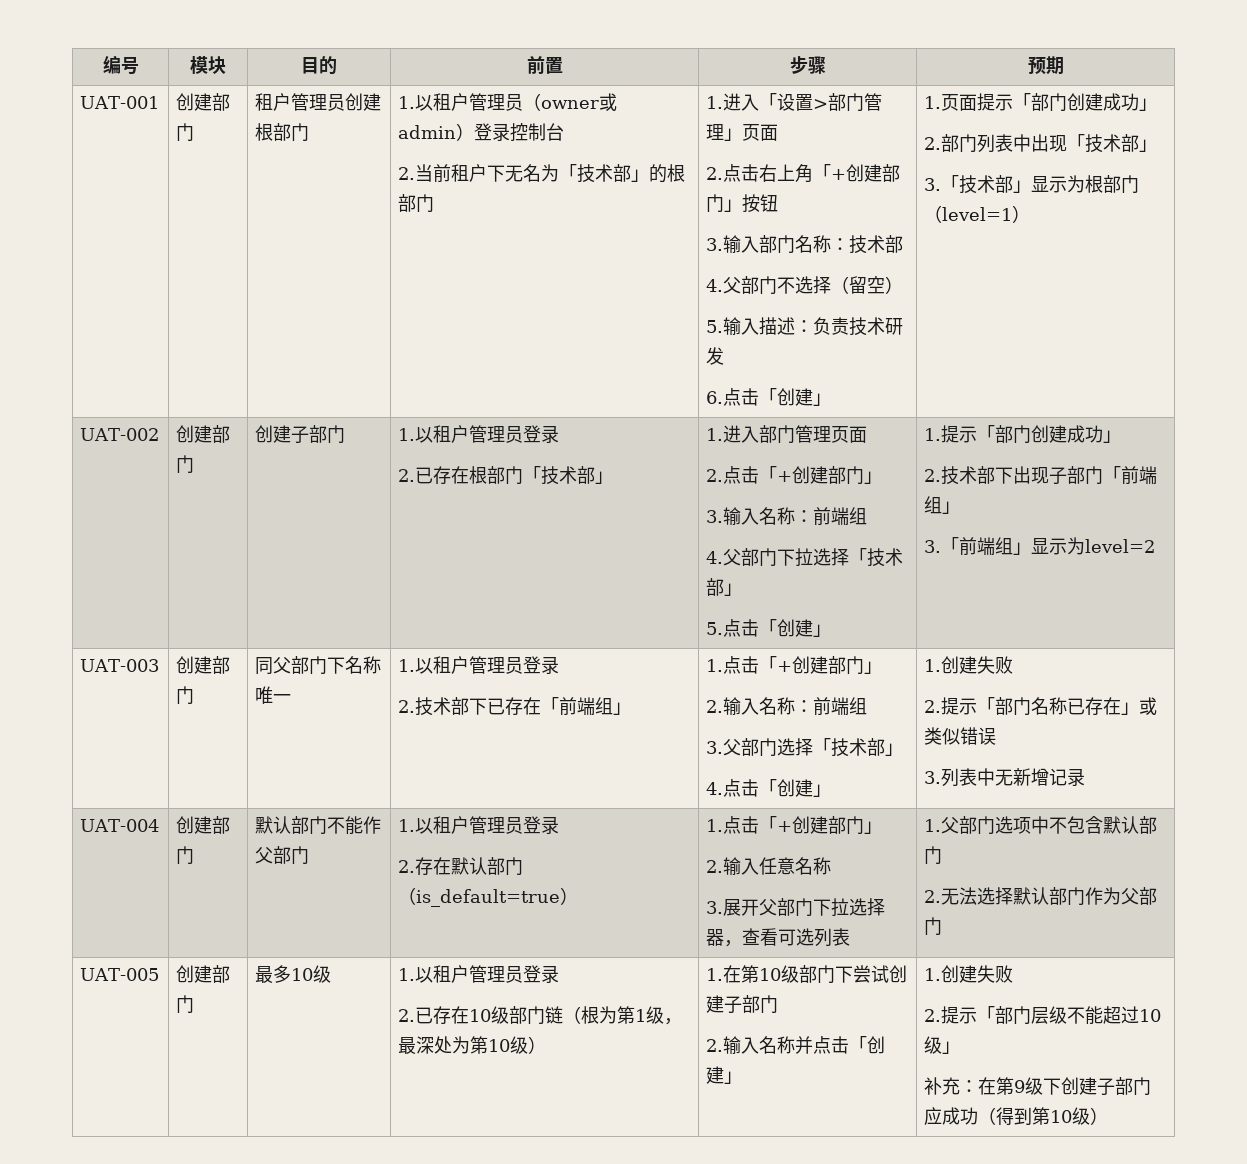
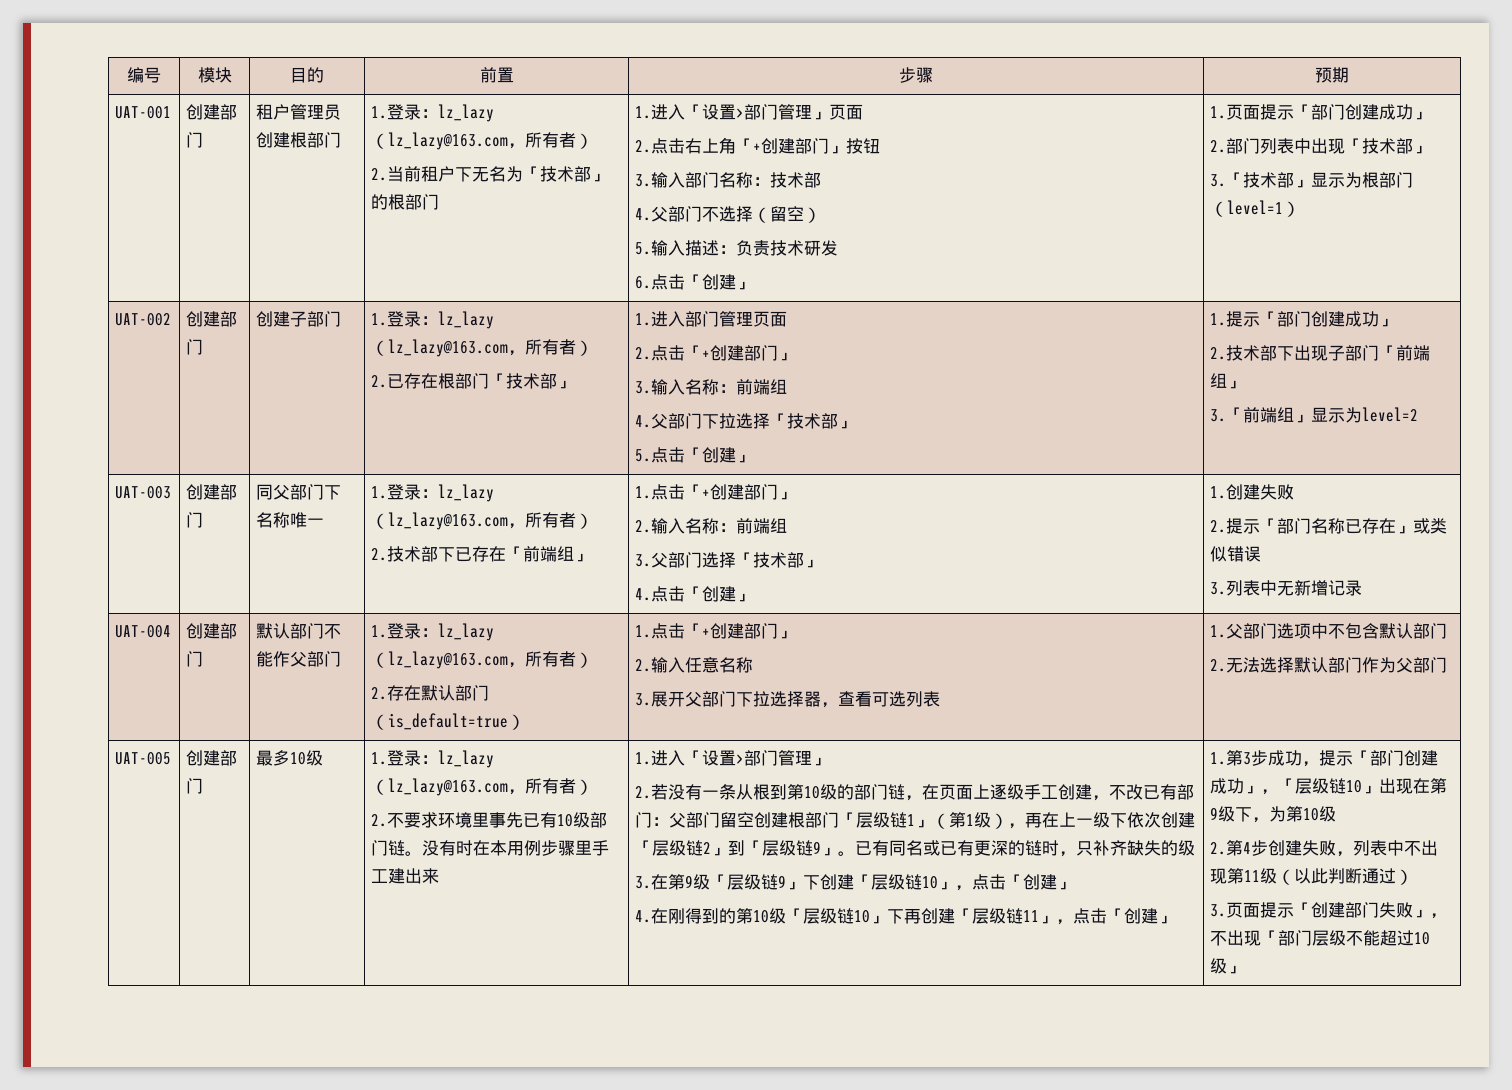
[415,93,618,111] [398,123,565,142] 以租户管理员（owner或admin）登录控制台 -> [387,104,495,122] [371,132,594,150] 登录：lz_lazy（lz_lazy@163.com，所有者）
[415,425,560,443] 以租户管理员登录 -> [387,311,495,329] [371,339,594,357] 登录：lz_lazy（lz_lazy@163.com，所有者）
[415,656,560,674] 以租户管理员登录 -> [387,484,495,502] [371,512,594,530] 登录：lz_lazy（lz_lazy@163.com，所有者）
[415,816,560,834] 以租户管理员登录 -> [387,623,495,641] [371,651,594,669] 登录：lz_lazy（lz_lazy@163.com，所有者）
[415,965,560,983] [398,1006,683,1025] [398,1036,547,1054] [706,965,908,983] [706,995,779,1014] [706,1036,886,1055] [706,1066,743,1084] [924,965,1014,983] [924,1006,978,1024] 以租户管理员登录 // 2.已存在10级部门链（根为第1级，最深处为第10级） | 1.在第10级部门下尝试创建子部门 // 2.输入名称并点击「创建」 | 1.创建失败 // 2.提示 -> [387,750,495,768] [371,778,594,796] [371,812,608,828] [371,840,610,856] [371,868,440,884] [635,750,830,766] [635,784,1195,801] [635,812,1196,829] [635,840,1196,857] [635,874,1075,891] [635,908,1176,925] [1210,750,1439,767] [1210,778,1448,795] [1210,806,1337,823] [1210,840,1439,857] [1210,868,1414,885] [1210,902,1448,919] [1210,930,1262,946] 登录：lz_lazy（lz_lazy@163.com，所有者） // 2.不要求环境里事先已有10级部门链。没有时在本用例步骤里手工建出来 | 1.进入「设置>部门管理」 // 2.若没有一条从根到第10级的部门链，在页面上逐级手工创建，不改已有部门：父部门留空创建根部门「层级链1」（第1级），再在上一级下依次创建「层级链2」到「层级链9」。已有同名或已有更深的链时，只补齐缺失的级 // 3.在第9级「层级链9」下创建「层级链10」，点击「创建」 // 4.在刚得到的第10级「层级链10」下再创建「层级链11」，点击「创建」 | 1.第3步成功，提示「部门创建成功」，「层级链10」出现在第9级下，为第10级 // 2.第4步创建失败，列表中不出现第11级（以此判断通过） // 3.页面提示「创建部门失败」，不出现
[924,1077,1152,1096] [924,1107,1109,1125] // 补充：在第9级下创建子部门应成功（得到第10级） -> (1245, 969) none

